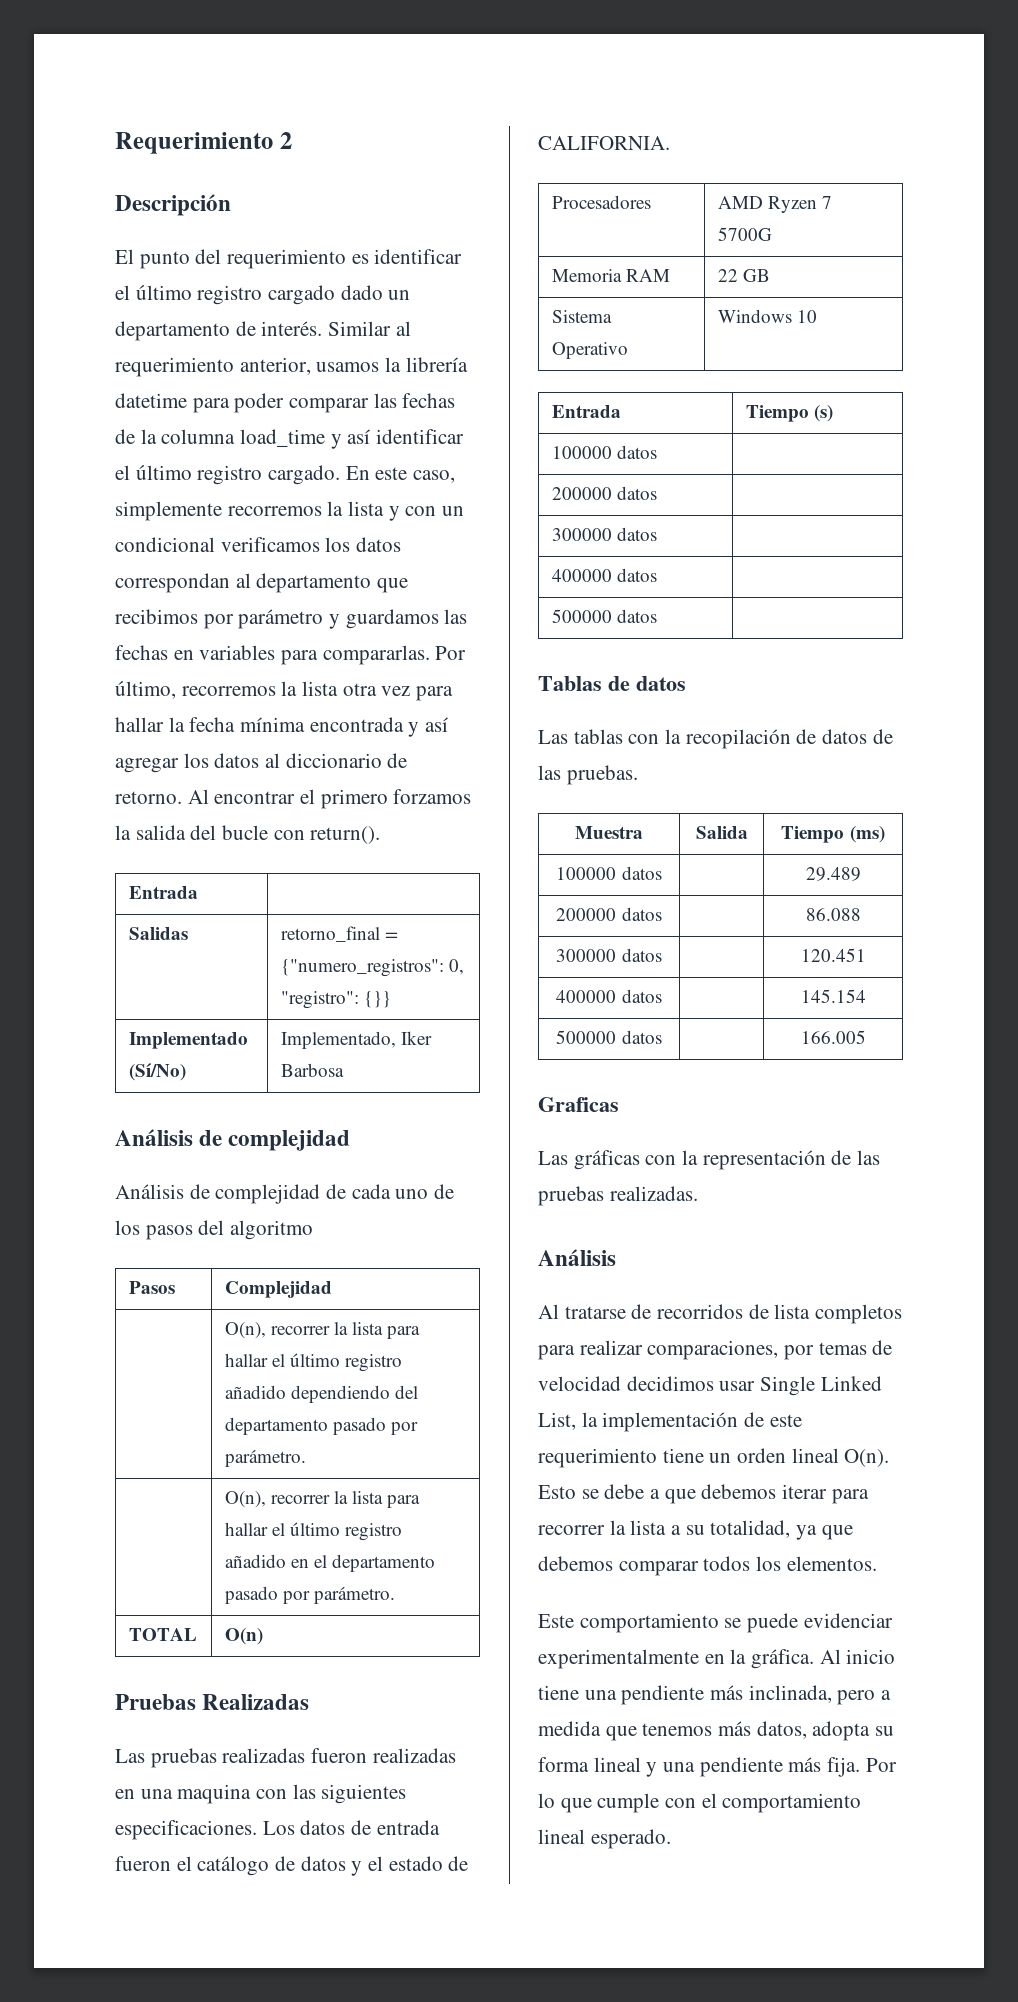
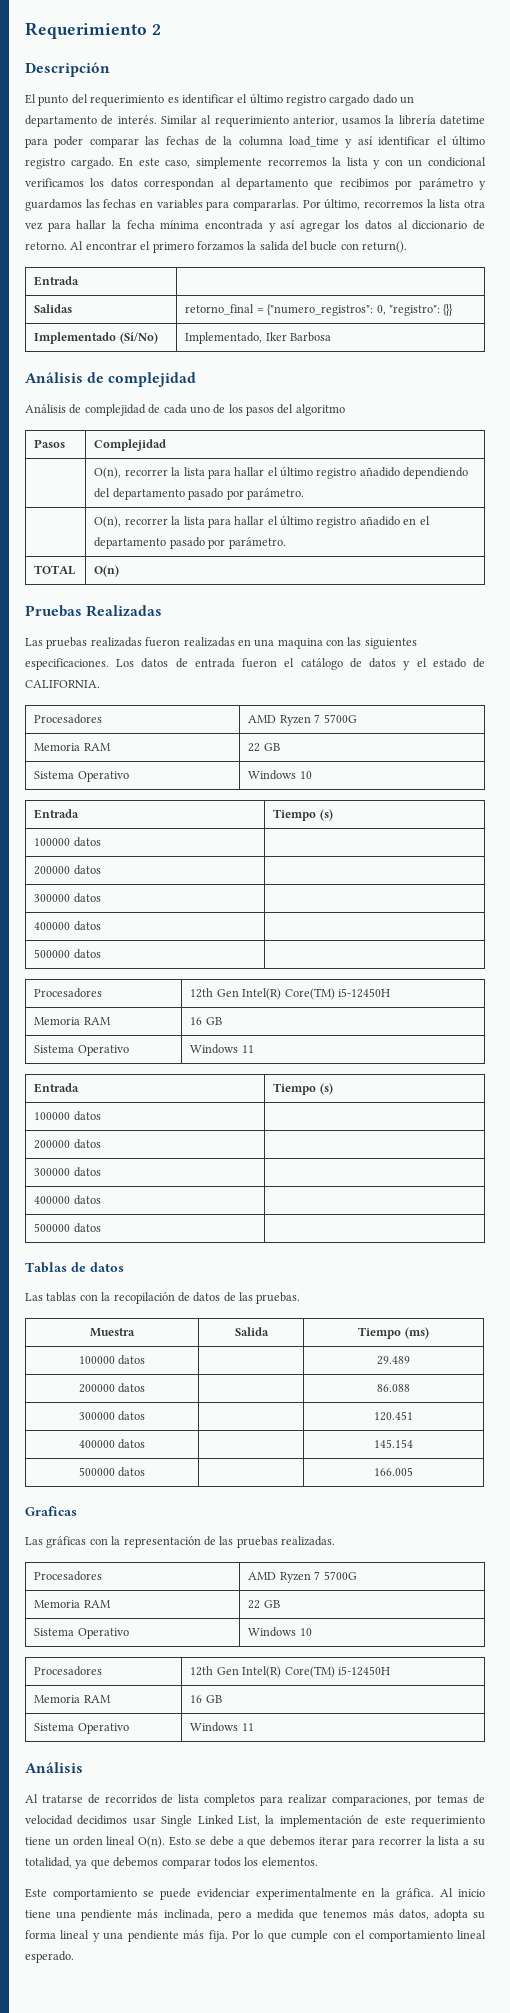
(657, 616) none -> [34,988,103,998] [190,988,390,1000] [34,1017,111,1025] [190,1017,222,1025] [34,1045,129,1056] [190,1044,254,1054] [34,1083,80,1093] [273,1083,333,1095] [34,1111,101,1121] [34,1139,101,1149] [34,1167,101,1177] [34,1195,101,1205] [34,1223,101,1233] // Procesadores | 12th Gen Intel(R) Core(TM) i5-12450H // Memoria RAM | 16 GB // Sistema Operativo | Windows 11 // Entrada | Tiempo (s) // 100000 datos | // 200000 datos | // 300000 datos | // 400000 datos | // 500000 datos |
(698, 1193) none -> [34,1571,103,1581] [248,1571,357,1583] [34,1600,111,1608] [248,1600,280,1609] [34,1628,129,1639] [248,1627,312,1637] [34,1666,103,1676] [190,1666,390,1678] [34,1695,111,1703] [190,1695,222,1703] [34,1723,129,1734] [190,1722,254,1732] // Procesadores | AMD Ryzen 7 5700G // Memoria RAM | 22 GB // Sistema Operativo | Windows 10 // Procesadores | 12th Gen Intel(R) Core(TM) i5-12450H // Memoria RAM | 16 GB // Sistema Operativo | Windows 11

